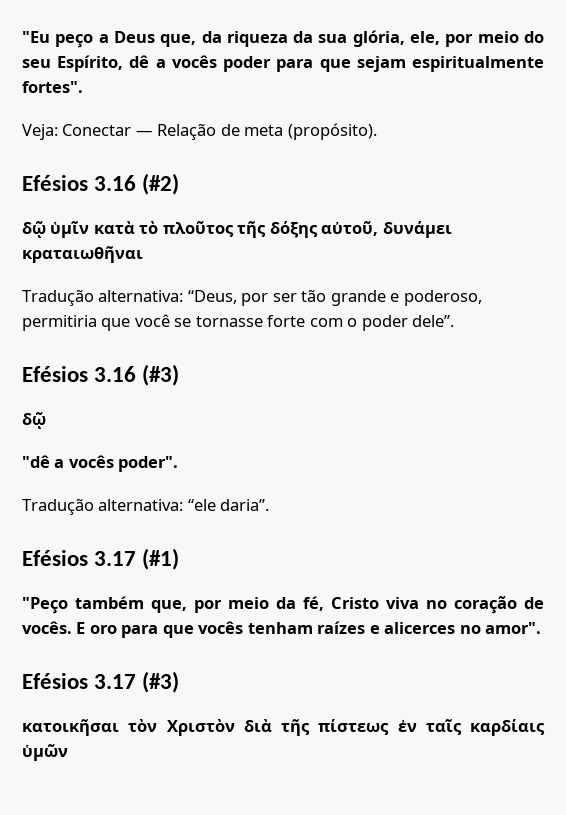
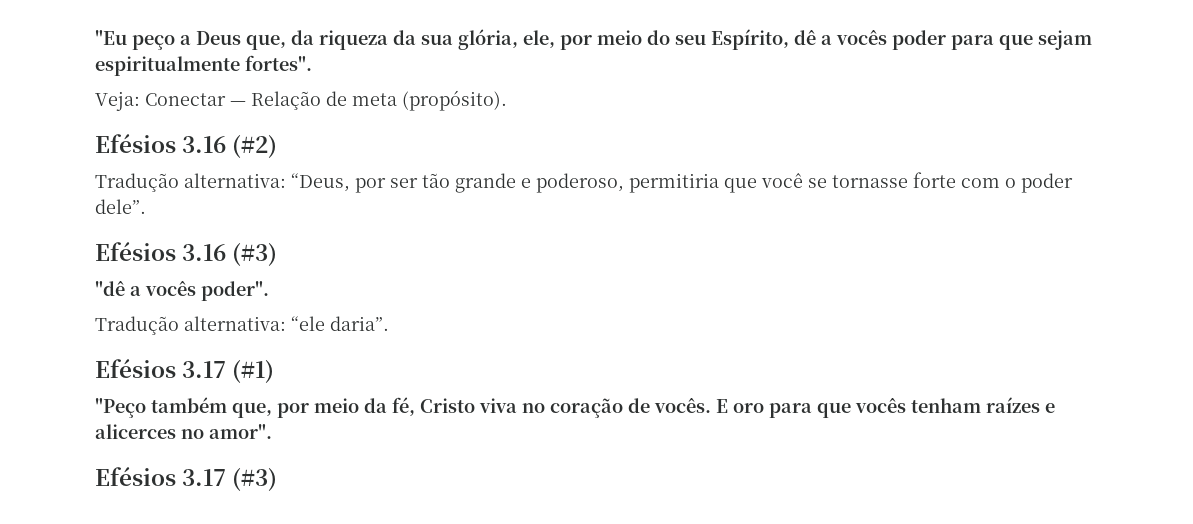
[22,221,452,238] [22,246,143,263] // δῷ ὑμῖν κατὰ τὸ πλοῦτος τῆς δόξης αὐτοῦ, δυνάμει κραταιωθῆναι -> (278, 146) none
[22,412,46,429] // δῷ -> (278, 254) none
[22,719,545,736] [22,744,68,761] // κατοικῆσαι τὸν Χριστὸν διὰ τῆς πίστεως ἐν ταῖς καρδίαις ὑμῶν -> (278, 479) none

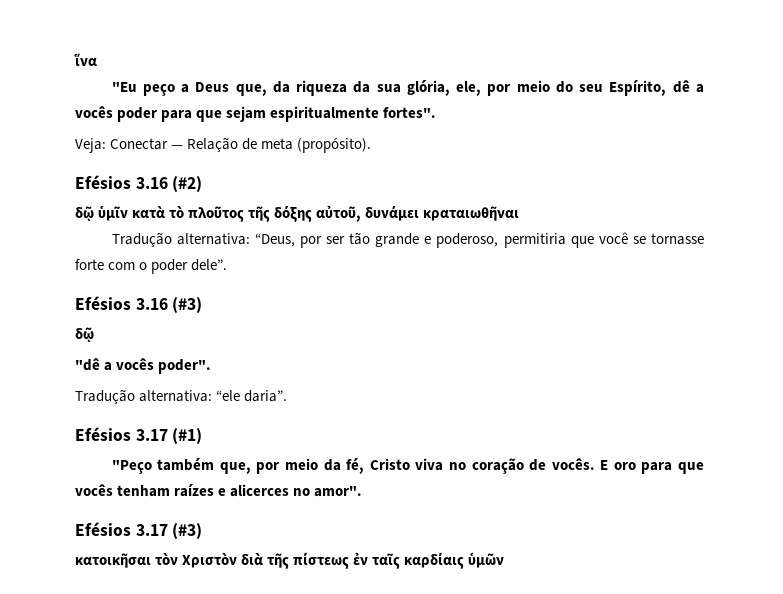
(95, 37) none -> [74,53,97,66] ἵνα //
(278, 146) none -> [75,205,520,222] // δῷ ὑμῖν κατὰ τὸ πλοῦτος τῆς δόξης αὐτοῦ, δυνάμει κραταιωθῆναι
(278, 254) none -> [75,327,94,342] // δῷ
(278, 479) none -> [75,552,505,569] // κατοικῆσαι τὸν Χριστὸν διὰ τῆς πίστεως ἐν ταῖς καρδίαις ὑμῶν

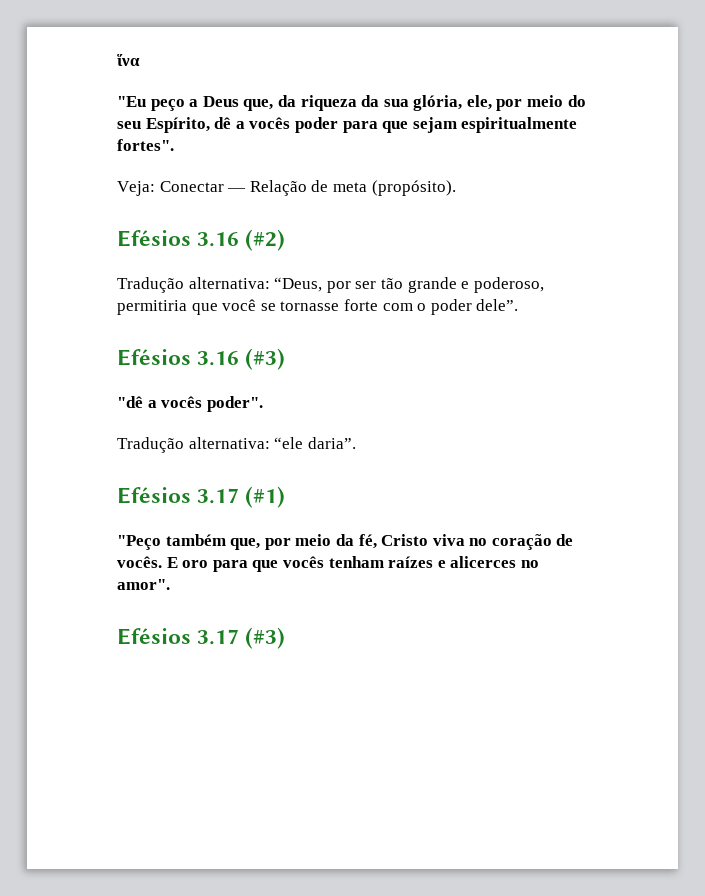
[75,205,520,222] // δῷ ὑμῖν κατὰ τὸ πλοῦτος τῆς δόξης αὐτοῦ, δυνάμει κραταιωθῆναι -> (286, 240) none
[75,327,94,342] // δῷ -> (286, 359) none
[75,552,505,569] // κατοικῆσαι τὸν Χριστὸν διὰ τῆς πίστεως ἐν ταῖς καρδίαις ὑμῶν -> (286, 638) none

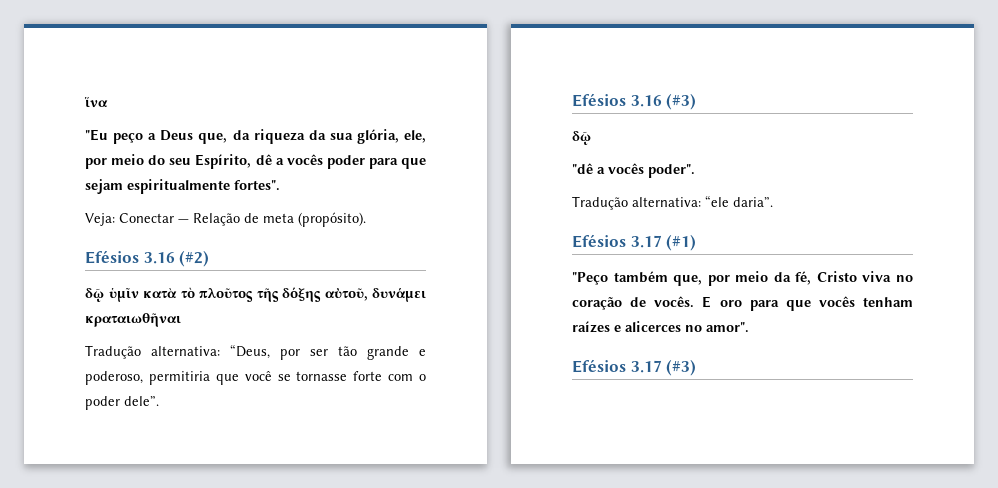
(286, 240) none -> [85,287,426,302] [85,313,181,327] // δῷ ὑμῖν κατὰ τὸ πλοῦτος τῆς δόξης αὐτοῦ, δυνάμει κραταιωθῆναι
(286, 359) none -> [572,131,591,145] // δῷ

